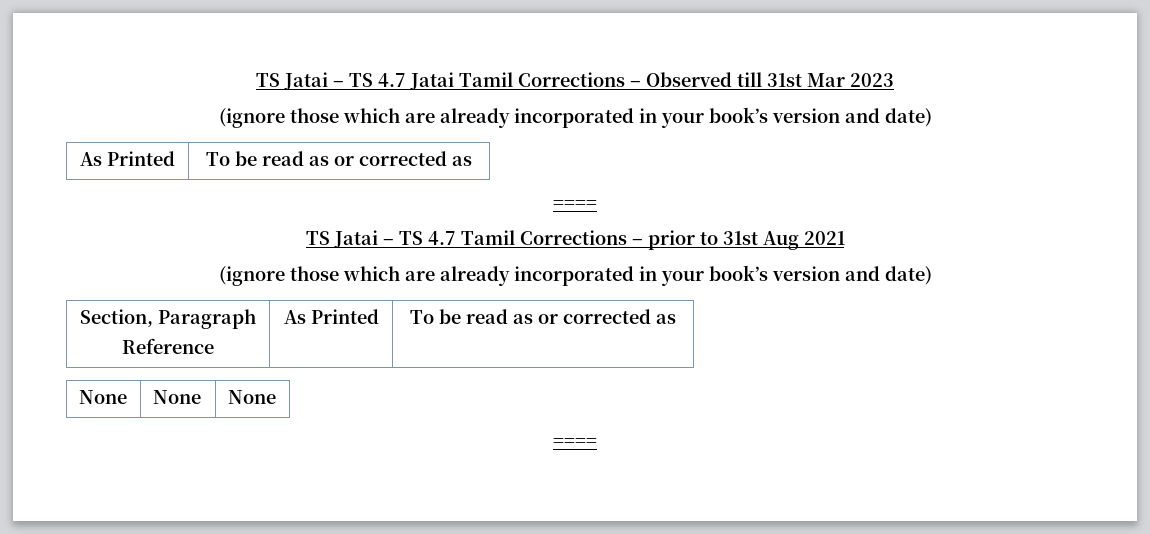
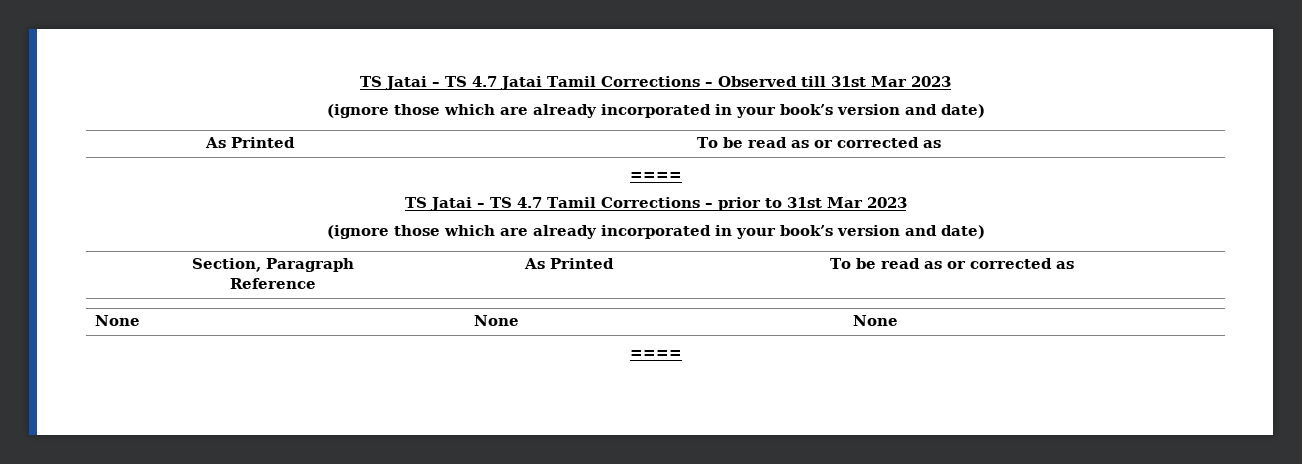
[762,231,845,250] Aug 2021 -> [826,197,907,208] Mar 2023

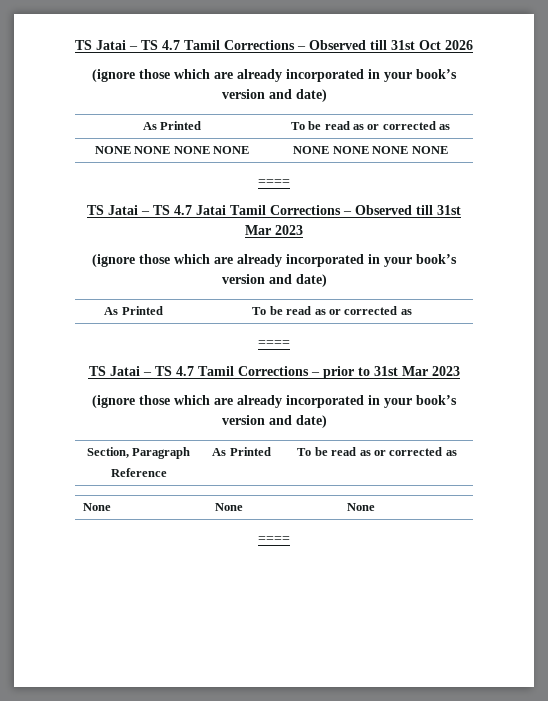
[360,76,498,90] TS Jatai – TS 4.7 -> [75,40,473,50] [92,69,457,82] [221,89,327,102] [142,121,202,130] [290,121,451,130] [94,146,250,154] [293,146,448,154] [258,179,290,186] [87,205,192,215] TS Jatai – TS 4.7 Tamil Corrections – Observed till 31st Oct 2026 // (ignore those which are already incorporated in your book’s version and date) // As Printed | To be read as or corrected as // NONE NONE NONE NONE | NONE NONE NONE NONE // ==== // TS Jatai – TS 4.7

